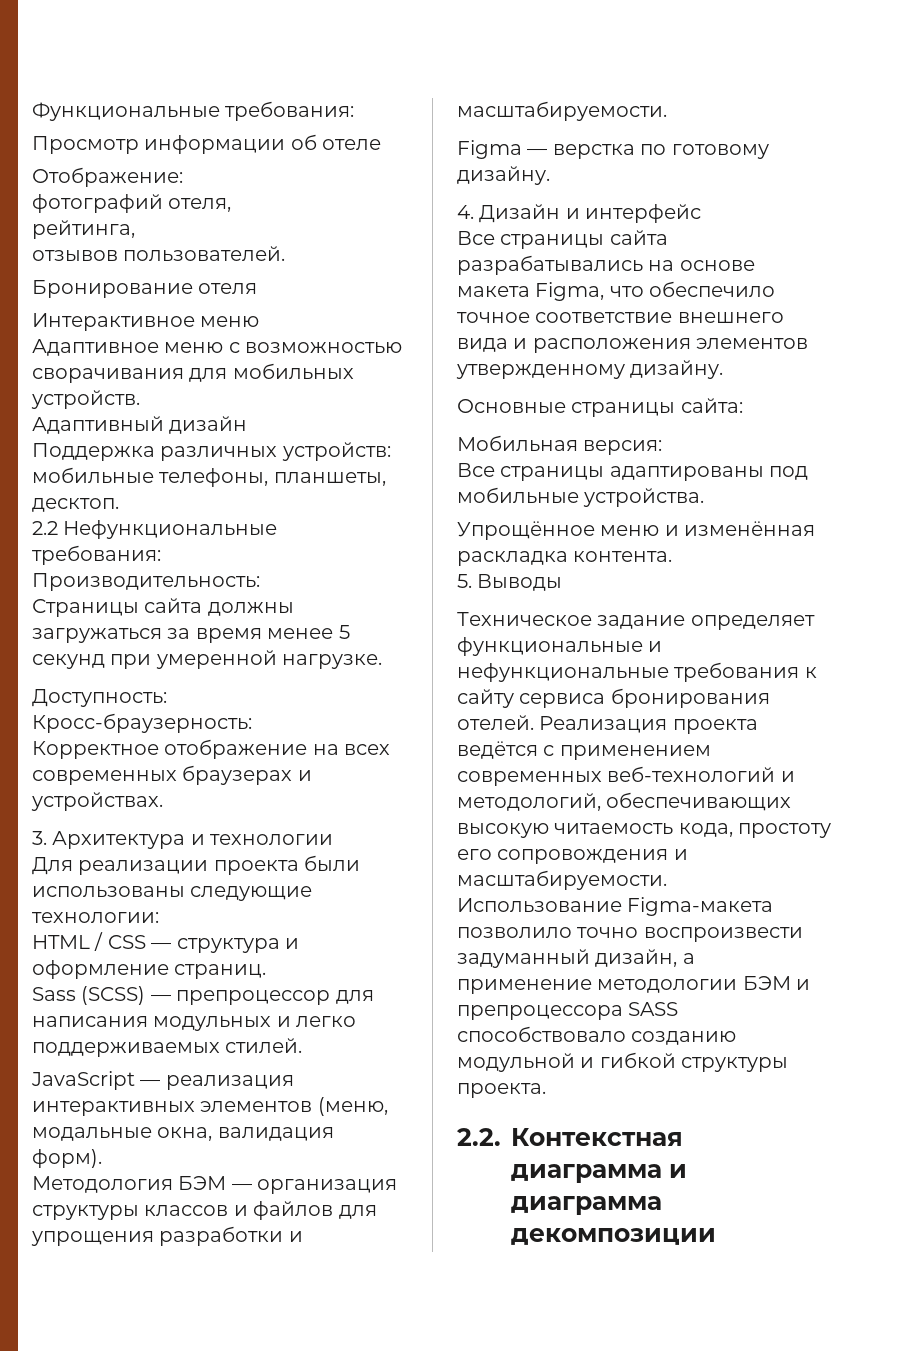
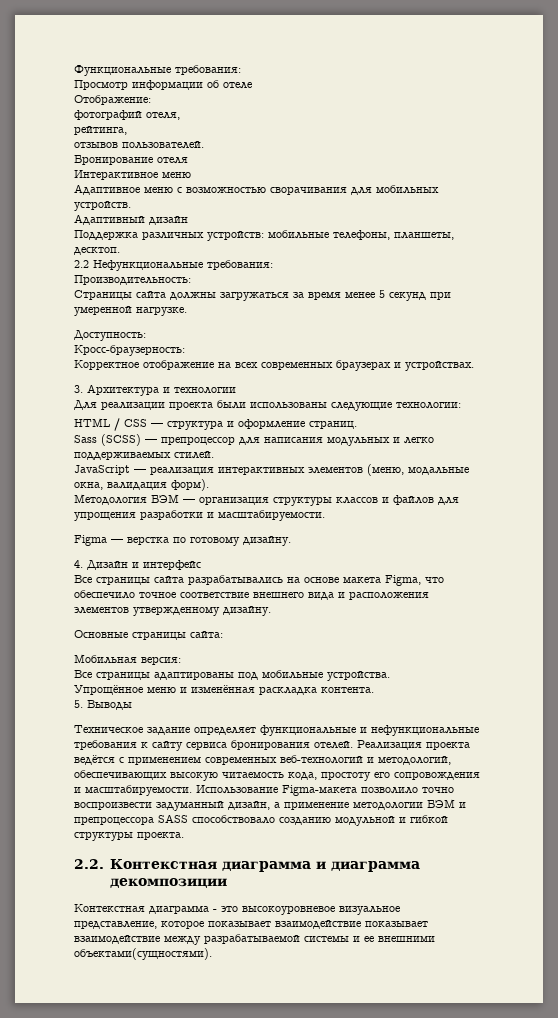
(716, 1236) none -> [74,904,400,915] [74,920,428,929] [74,934,435,945] [74,948,212,960] // Контекстная диаграмма - это высокоуровневое визуальное представление, которое показывает взаимодействие показывает взаимодействие между разрабатываемой системы и ее внешними объектами(сущностями).

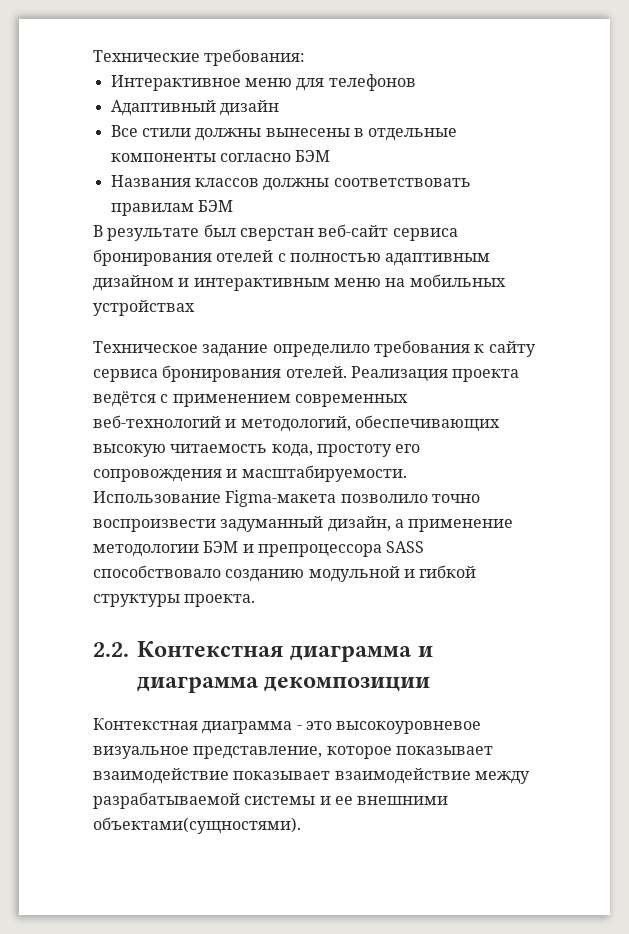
[74,65,241,76] [74,80,252,90] [74,95,151,105] [74,110,180,120] [74,126,127,135] [74,141,204,149] [74,155,188,165] [74,170,191,180] [74,184,439,195] [74,201,131,211] [74,214,188,225] [74,230,454,241] [74,247,120,255] [74,260,273,271] [74,275,191,285] [74,290,451,301] [74,306,187,316] [74,330,146,341] [74,345,185,356] [74,360,474,371] [74,384,236,396] [74,400,461,411] [74,418,357,431] [74,434,434,446] [74,451,214,460] [74,464,469,476] [74,479,209,491] [74,494,459,506] [74,510,325,521] [74,535,291,546] [74,560,201,570] [74,575,444,586] [74,590,429,600] [74,606,271,616] [74,630,223,640] [74,654,181,665] [74,670,390,681] [74,685,374,695] [74,700,132,710] [74,725,479,736] Функциональные требования: // Просмотр информации об отеле // Отображение: // фотографий отеля, // рейтинга, // отзывов пользователей. // Бронирование отеля // Интерактивное меню // Адаптивное меню с возможностью сворачивания для мобильных устройств. // Адаптивный дизайн // Поддержка различных устройств: мобильные телефоны, планшеты, десктоп. // 2.2 Нефункциональные требования: // Производительность: // Страницы сайта должны загружаться за время менее 5 секунд при умеренной нагрузке. // Доступность: // Кросс-браузерность: // Корректное отображение на всех современных браузерах и устройствах. // 3. Архитектура и технологии // Для реализации проекта были использованы следующие технологии: // HTML / CSS — структура и оформление страниц. // Sass (SCSS) — препроцессор для написания модульных и легко поддерживаемых стилей. // JavaScript — реализация интерактивных элементов (меню, модальные окна, валидация форм). // Методология БЭМ — организация структуры классов и файлов для упрощения разработки и масштабируемости. // Figma — верстка по готовому дизайну. // 4. Дизайн и интерфейс // Все страницы сайта разрабатывались на основе макета Figma, что обеспечило точное соответствие внешнего вида и расположения элементов утвержденному дизайну. // Основные страницы сайта: // Мобильная версия: // Все страницы адаптированы под мобильные устройства. // Упрощённое меню и изменённая раскладка контента. // 5. Выводы // Техническое задание определяет функциональные и нефункциональные -> [93,49,306,66] [110,74,416,91] [110,100,279,116] [110,125,458,141] [110,150,331,162] [110,175,471,191] [110,200,233,216] [93,224,458,241] [93,249,491,266] [93,274,506,291] [93,300,195,316] [93,341,370,357] Технические требования: // Интерактивное меню для телефонов // Адаптивный дизайн // Все стили должны вынесены в отдельные компоненты согласно БЭМ // Названия классов должны соответствовать правилам БЭМ // В результате был сверстан веб-сайт сервиса бронирования отелей с полностью адаптивным дизайном и интерактивным меню на мобильных устройствах // Техническое задание определило

